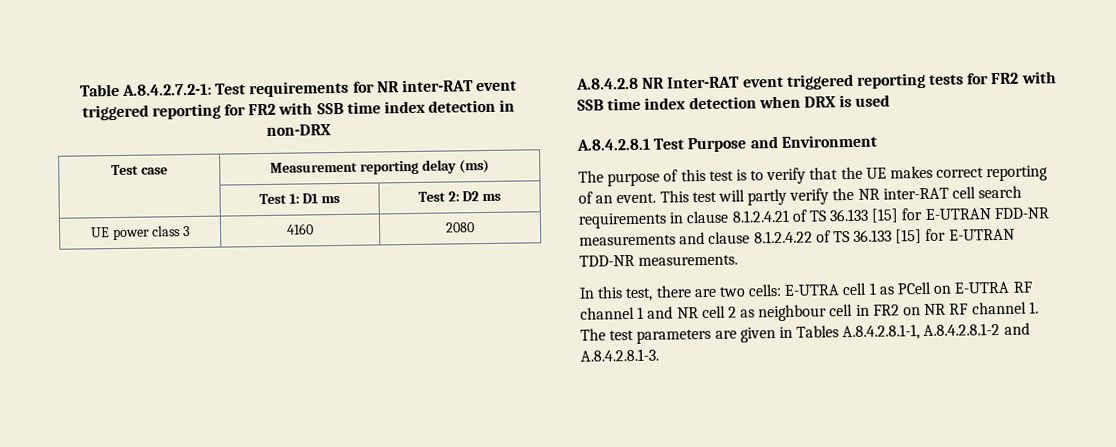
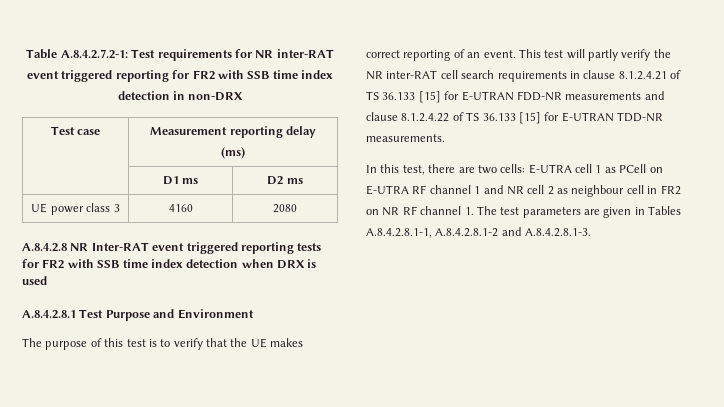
[258,193,300,205] Test 1: -> (245, 153) none
[417,191,460,202] Test 2: -> (199, 181) none

